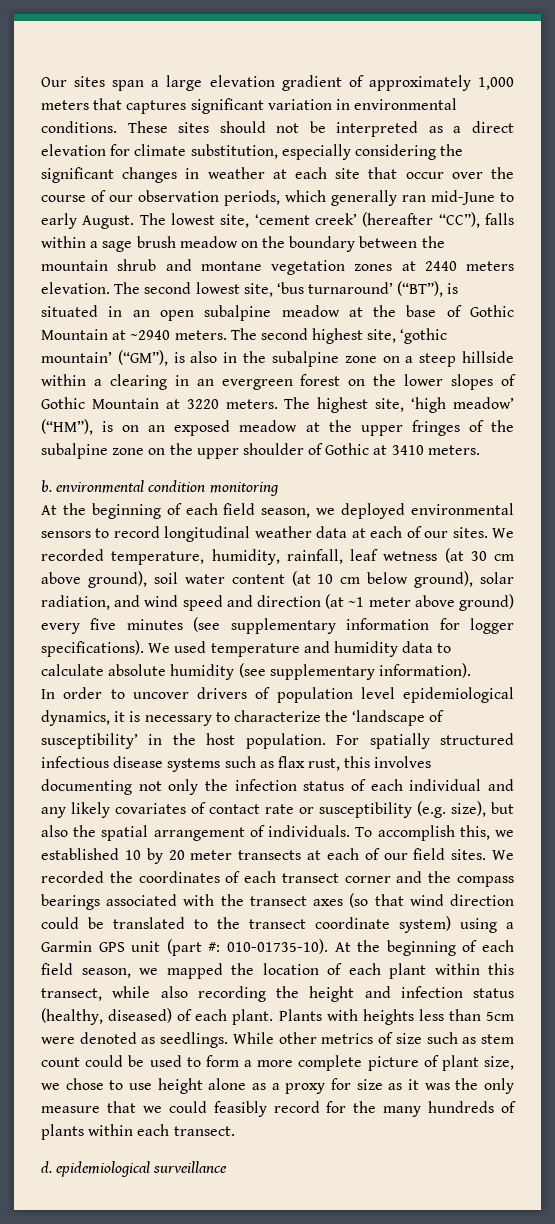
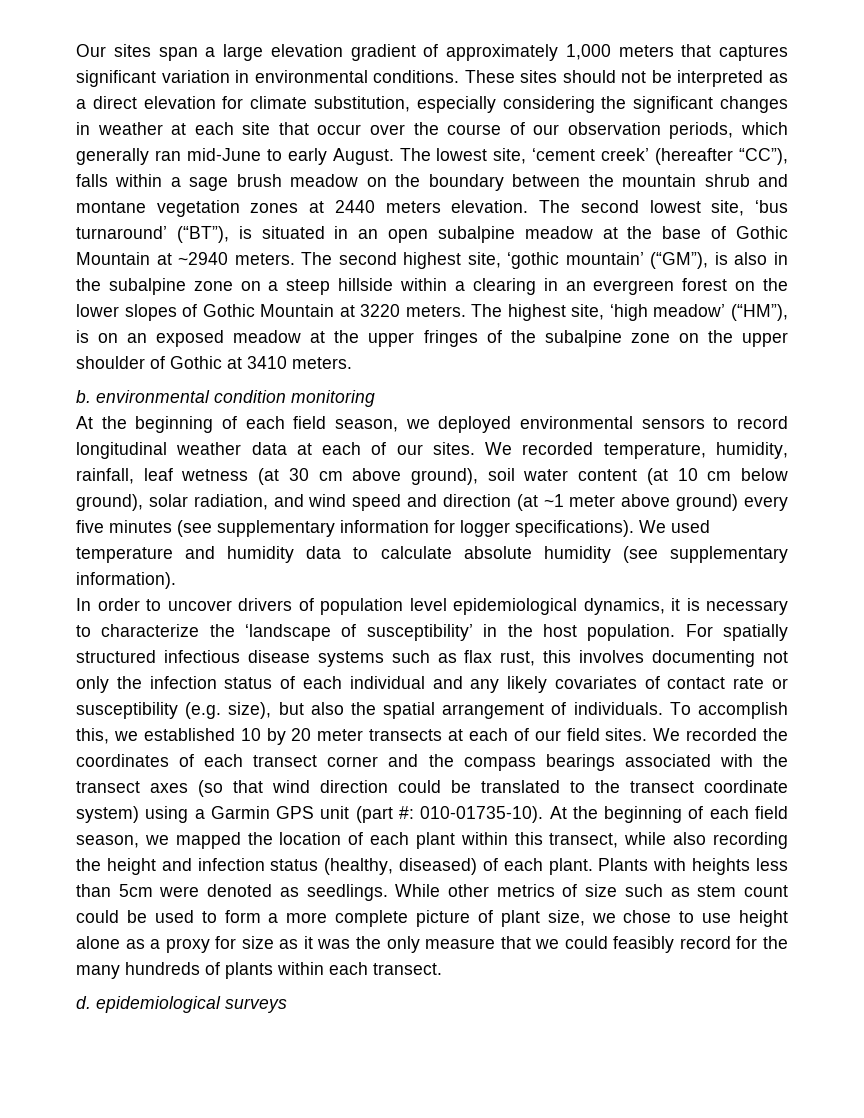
[153,1161,228,1173] surveillance -> [225,998,287,1013] surveys

